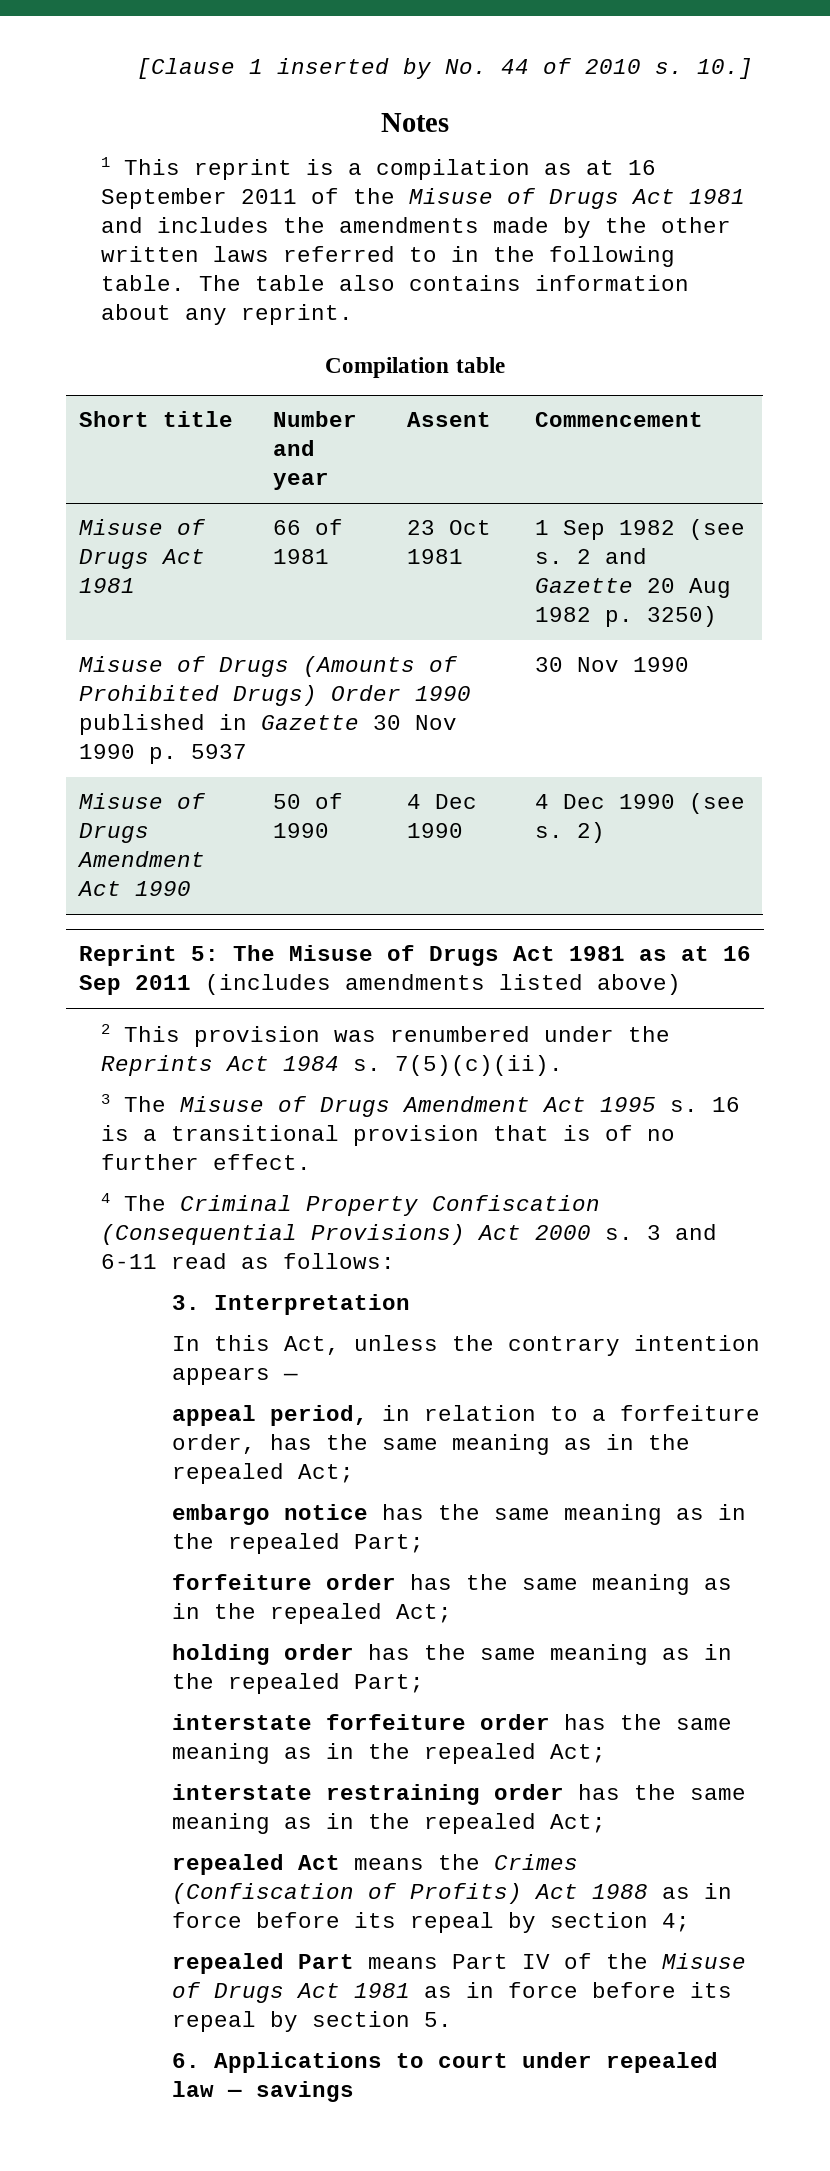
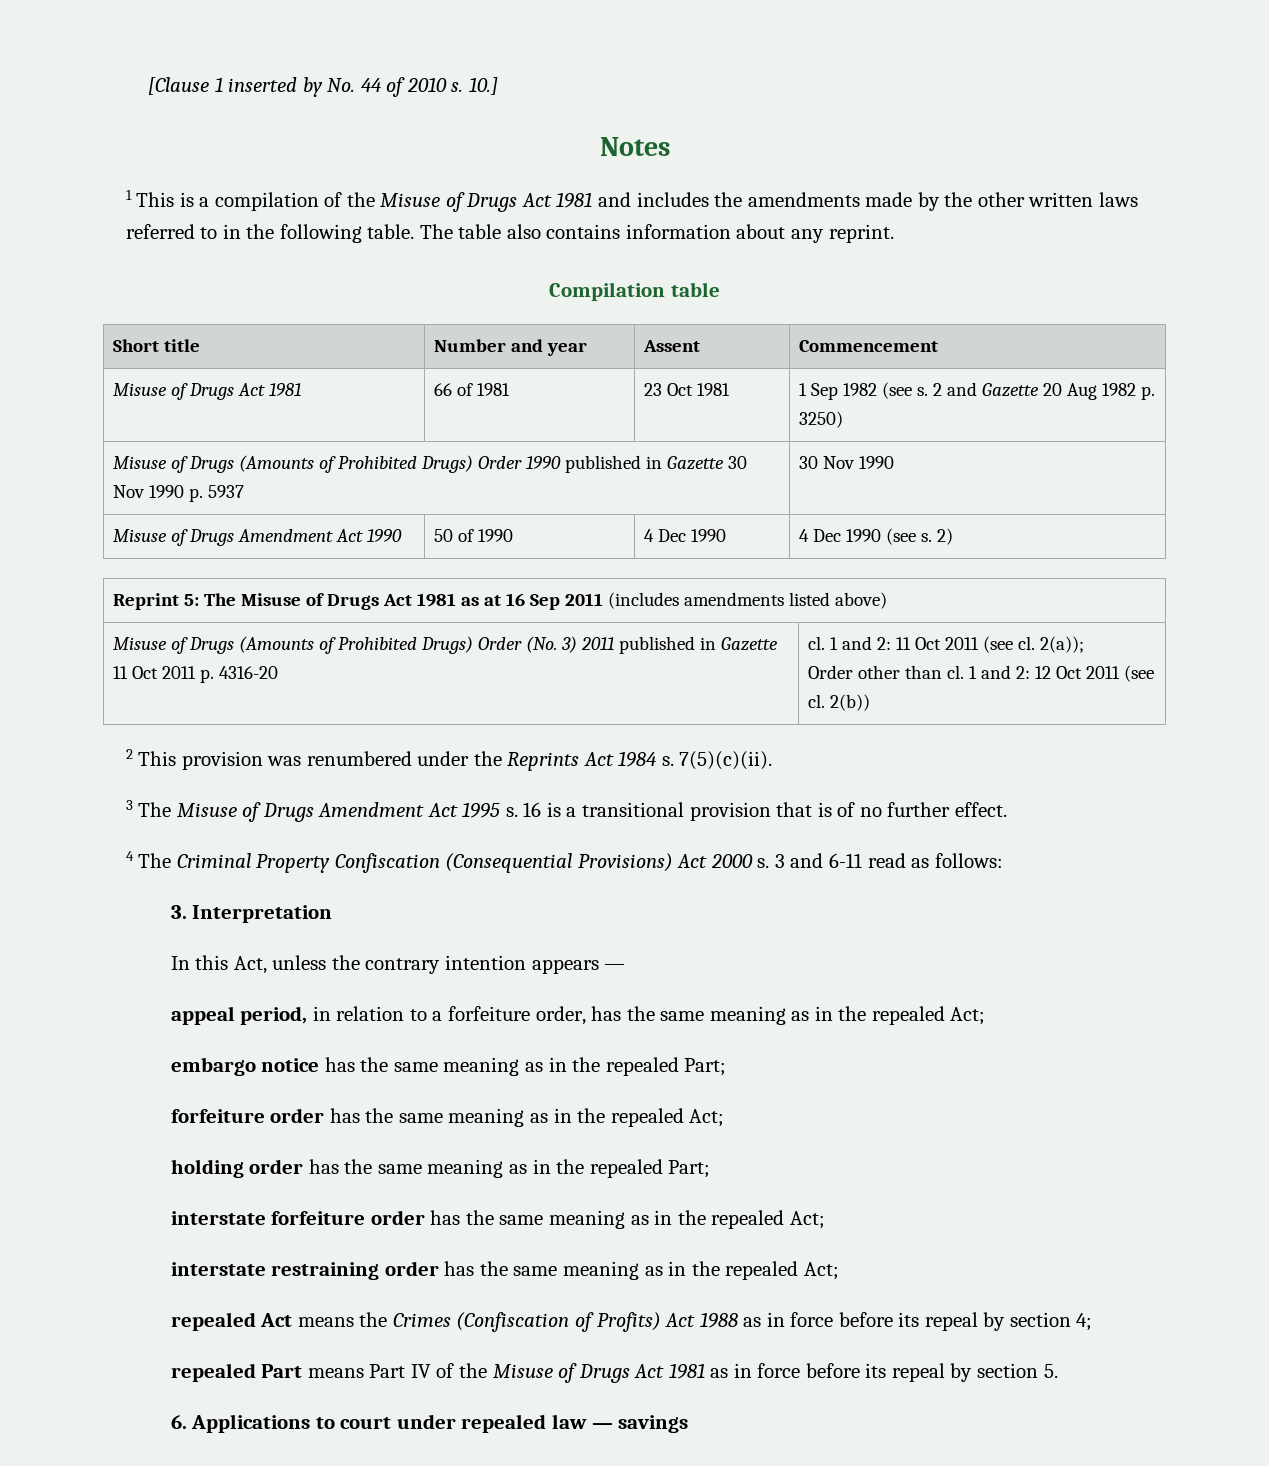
[194,159,293,180] reprint -> (175, 199) none
[544,160,657,175] [101,188,298,209] as at 16 September 2011 -> (319, 201) none
(681, 984) none -> [113,636,779,654] [113,666,279,683] [808,636,1085,653] [808,665,1155,682] [808,694,871,711] // Misuse of Drugs (Amounts of Prohibited Drugs) Order (No. 3) 2011 published in Gazette 11 Oct 2011 p. 4316-20 | cl. 1 and 2: 11 Oct 2011 (see cl. 2(a)); // Order other than cl. 1 and 2: 12 Oct 2011 (see cl. 2(b))

